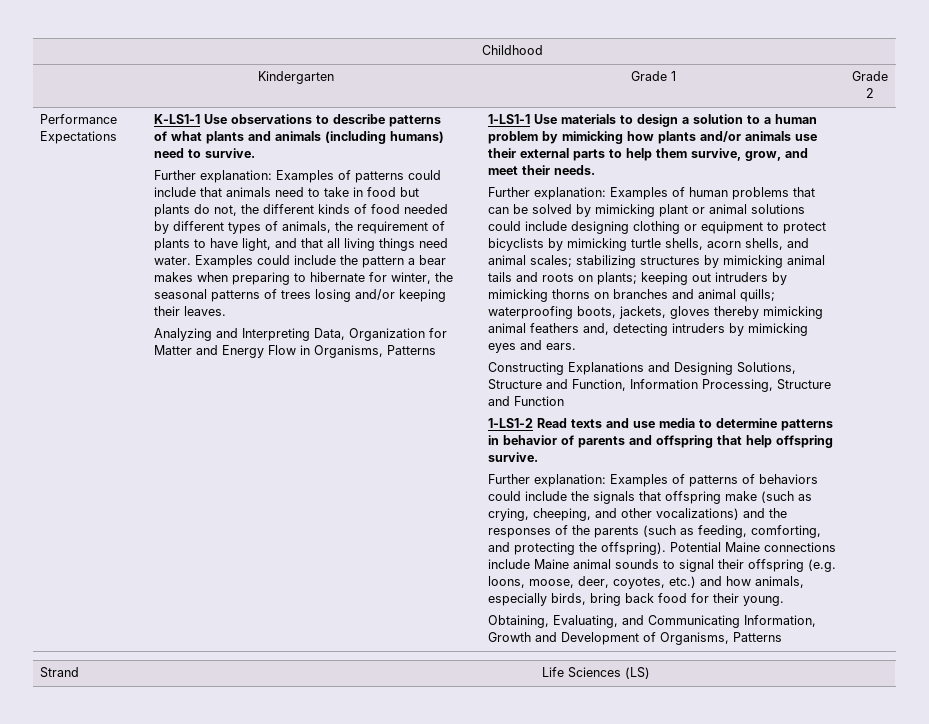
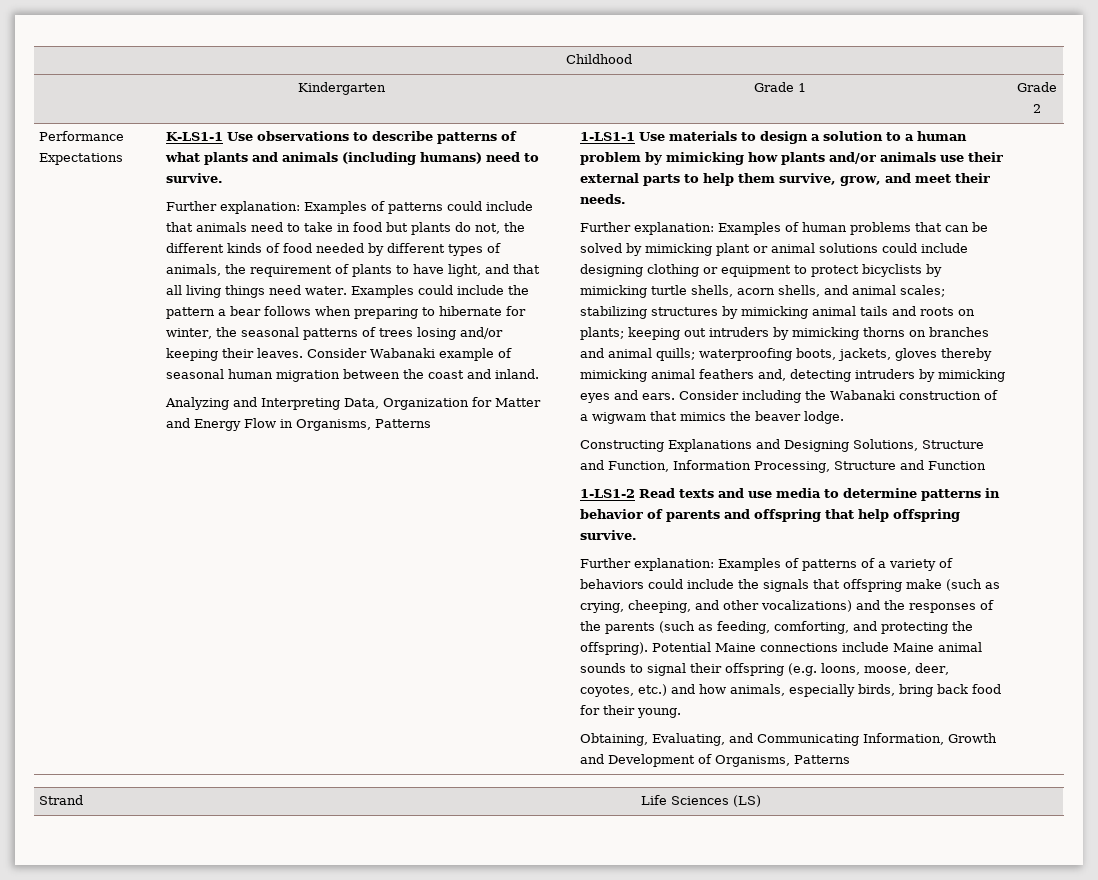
[154,272,194,282] makes -> [263,306,311,316] follows
(227, 311) none -> [306,348,512,361] [165,369,539,382] Consider Wabanaki example of seasonal human migration between the coast and inland.
(577, 346) none -> [678,390,998,403] [579,411,844,424] Consider including the Wabanaki construction of a wigwam that mimics the beaver lodge.
(756, 479) none -> [877,558,953,571] a variety of

